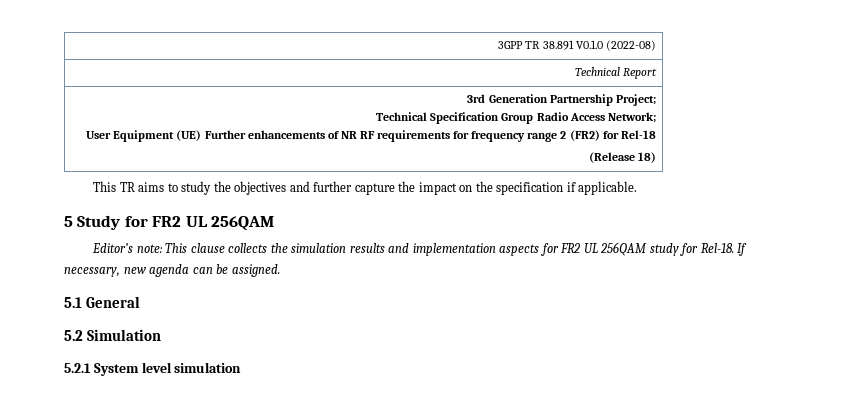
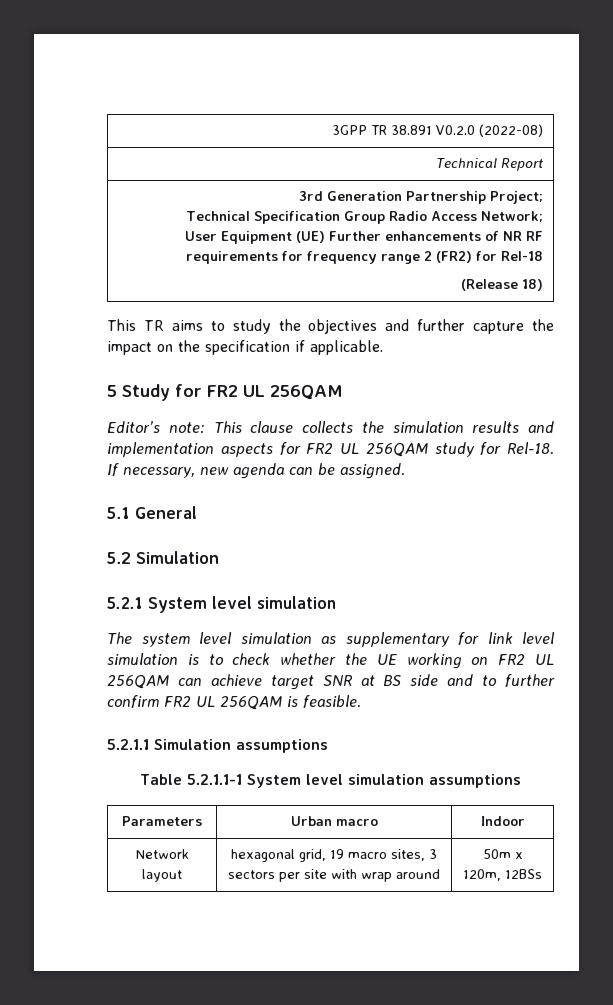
[575,40,603,49] V0.1.0 -> [435,125,475,135] V0.2.0
(242, 367) none -> [107,632,555,647] [107,653,554,669] [107,674,555,690] [107,695,361,710] [107,739,328,753] [140,774,521,788] [122,816,202,826] [290,816,378,826] [480,816,525,826] [135,849,189,859] [142,869,182,882] [231,849,437,862] [228,869,440,882] [482,849,523,859] [463,869,542,881] // The system level simulation as supplementary for link level simulation is to check whether the UE working on FR2 UL 256QAM can achieve target SNR at BS side and to further confirm FR2 UL 256QAM is feasible. // 5.2.1.1 Simulation assumptions // Table 5.2.1.1-1 System level simulation assumptions // Parameters | Urban macro | Indoor // Network layout | hexagonal grid, 19 macro sites, 3 sectors per site with wrap around | 50m x 120m, 12BSs

